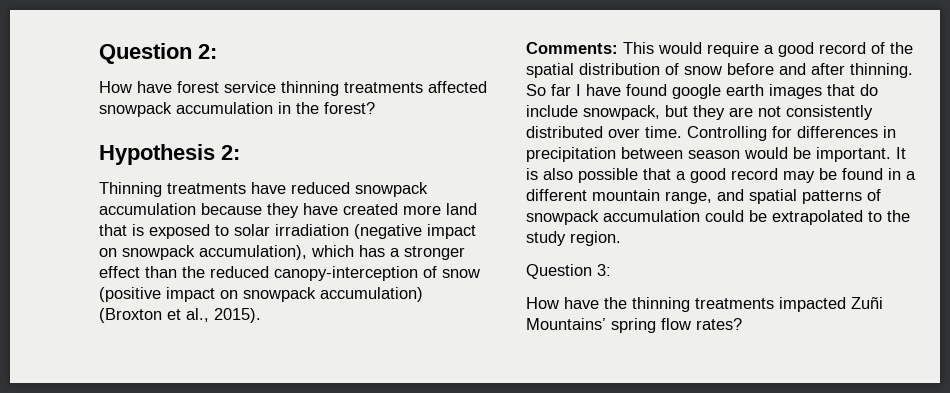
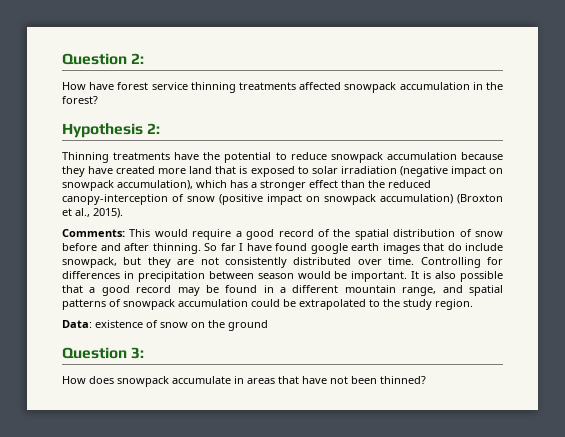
[291,182,350,194] reduced -> [203,152,327,163] the potential to reduce
[526,264,611,279] [526,297,883,312] [526,318,742,333] Question 3: // How have the thinning treatments impacted Zuñi Mountains’ spring flow rates? -> [62,320,268,331] [62,347,145,359] [62,376,426,387] Data: existence of snow on the ground // Question 3: // How does snowpack accumulate in areas that have not been thinned?

